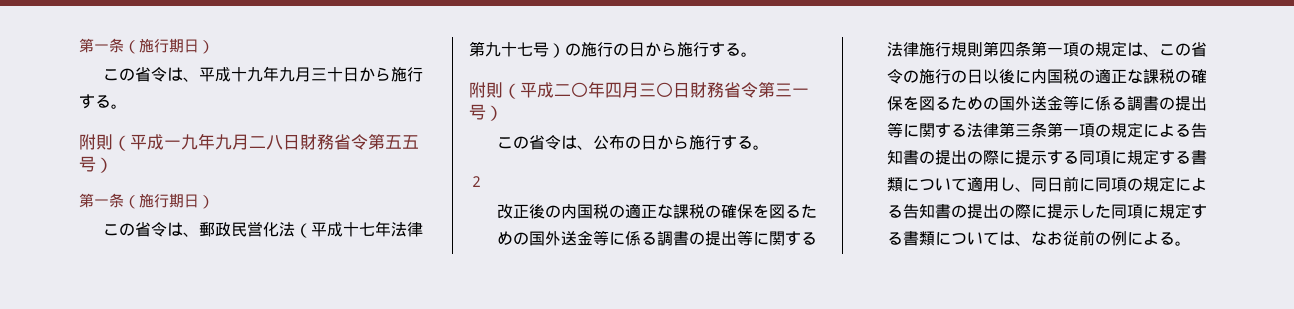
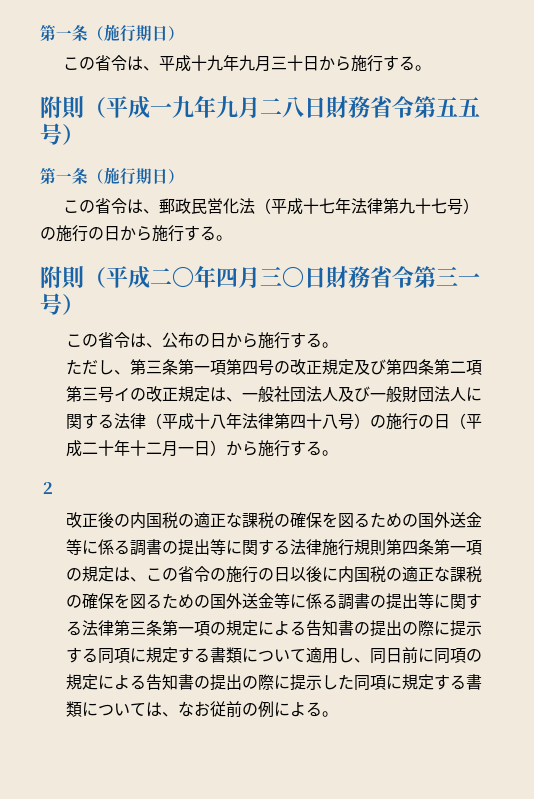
(770, 147) none -> [66,359,483,376] [66,386,483,403] [66,413,483,430] [66,440,339,457] // ただし、第三条第一項第四号の改正規定及び第四条第二項第三号イの改正規定は、一般社団法人及び一般財団法人に関する法律（平成十八年法律第四十八号）の施行の日（平成二十年十二月一日）から施行する。

